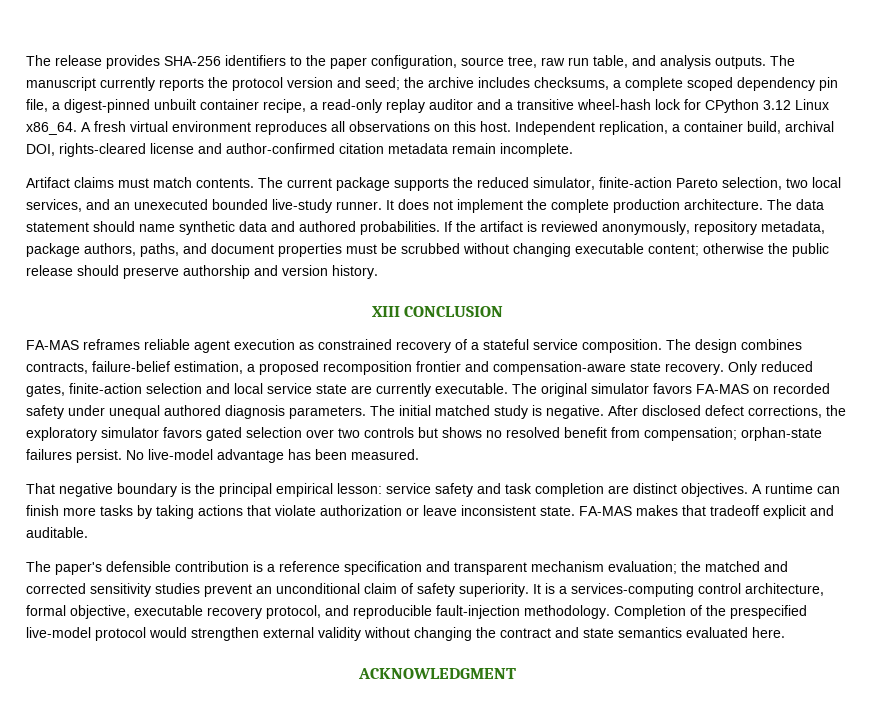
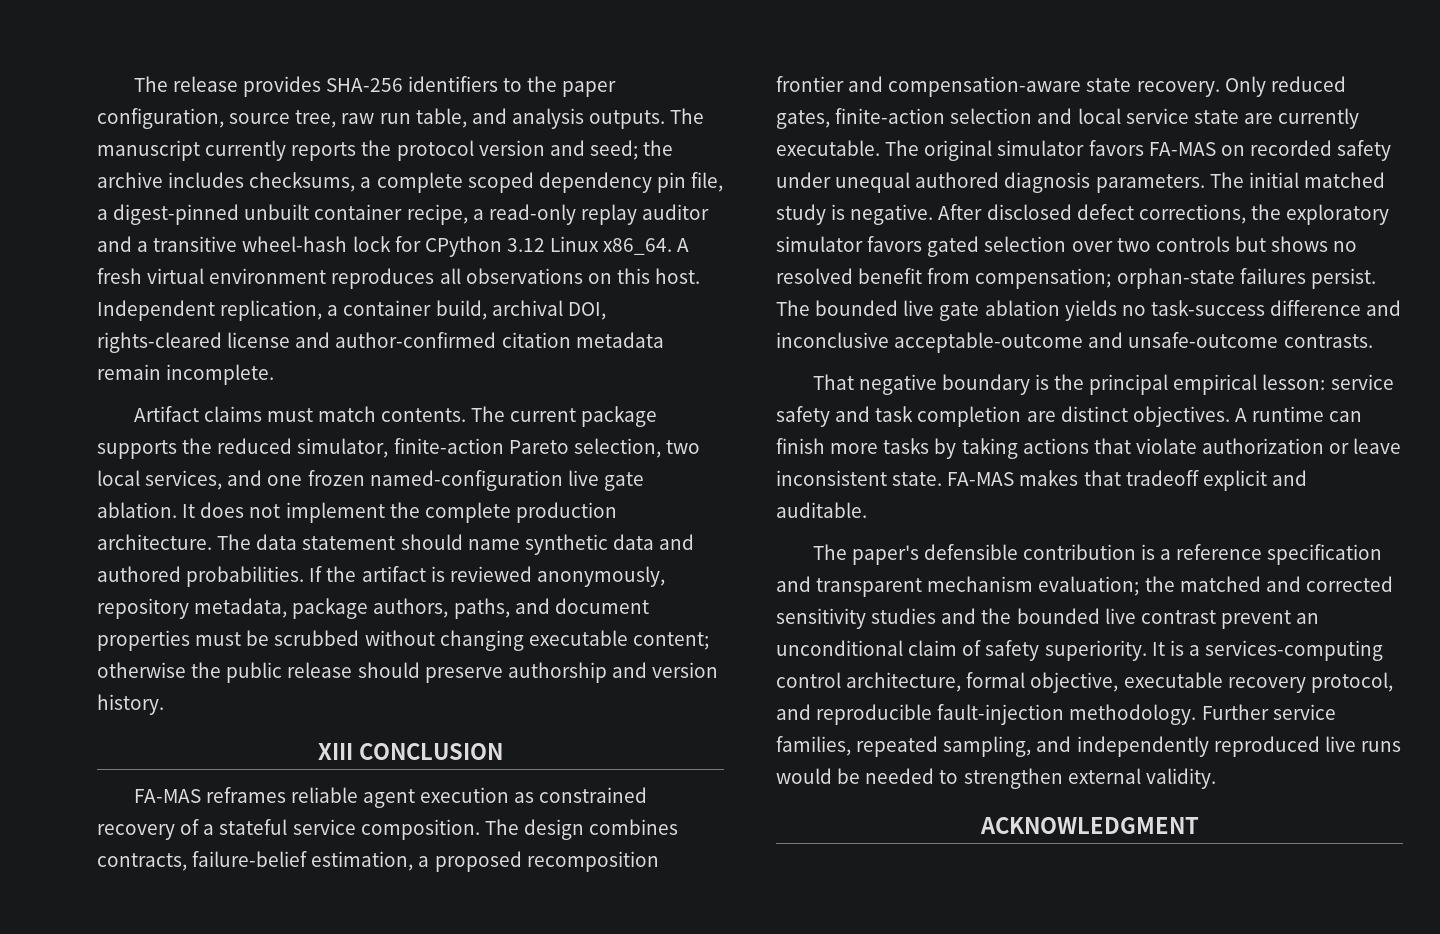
[114,199,382,213] an unexecuted bounded live-study runner. -> [267,470,644,491] [97,502,177,518] one frozen named-configuration live gate ablation.
[126,449,419,463] No live-model advantage has been measured. -> [776,300,1402,321] [776,332,1373,353] The bounded live gate ablation yields no task-success difference and inconclusive acceptable-outcome and unsafe-outcome contrasts.
(200, 588) none -> [941,608,1216,624] and the bounded live contrast
[614,605,807,619] [26,627,785,641] Completion of the prespecified live-model protocol would strengthen external validity without changing the contract and state semantics evaluated here. -> [1201,704,1336,720] [776,736,1401,757] [776,768,1216,789] Further service families, repeated sampling, and independently reproduced live runs would be needed to strengthen external validity.

